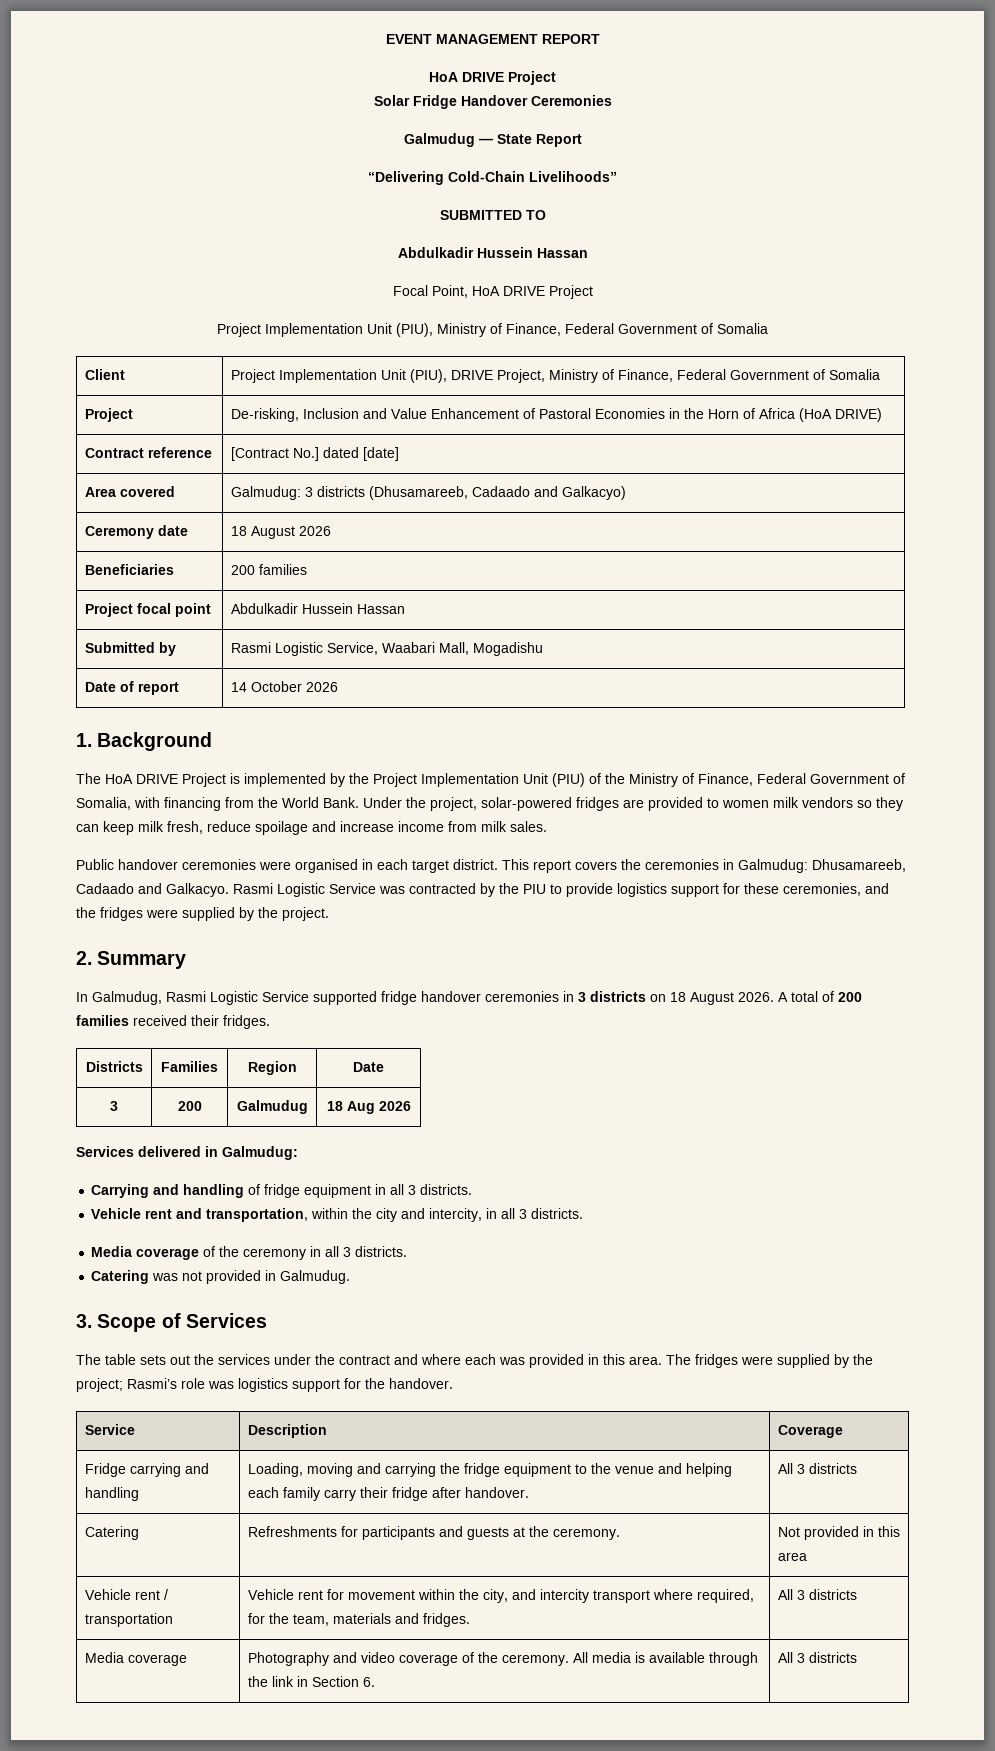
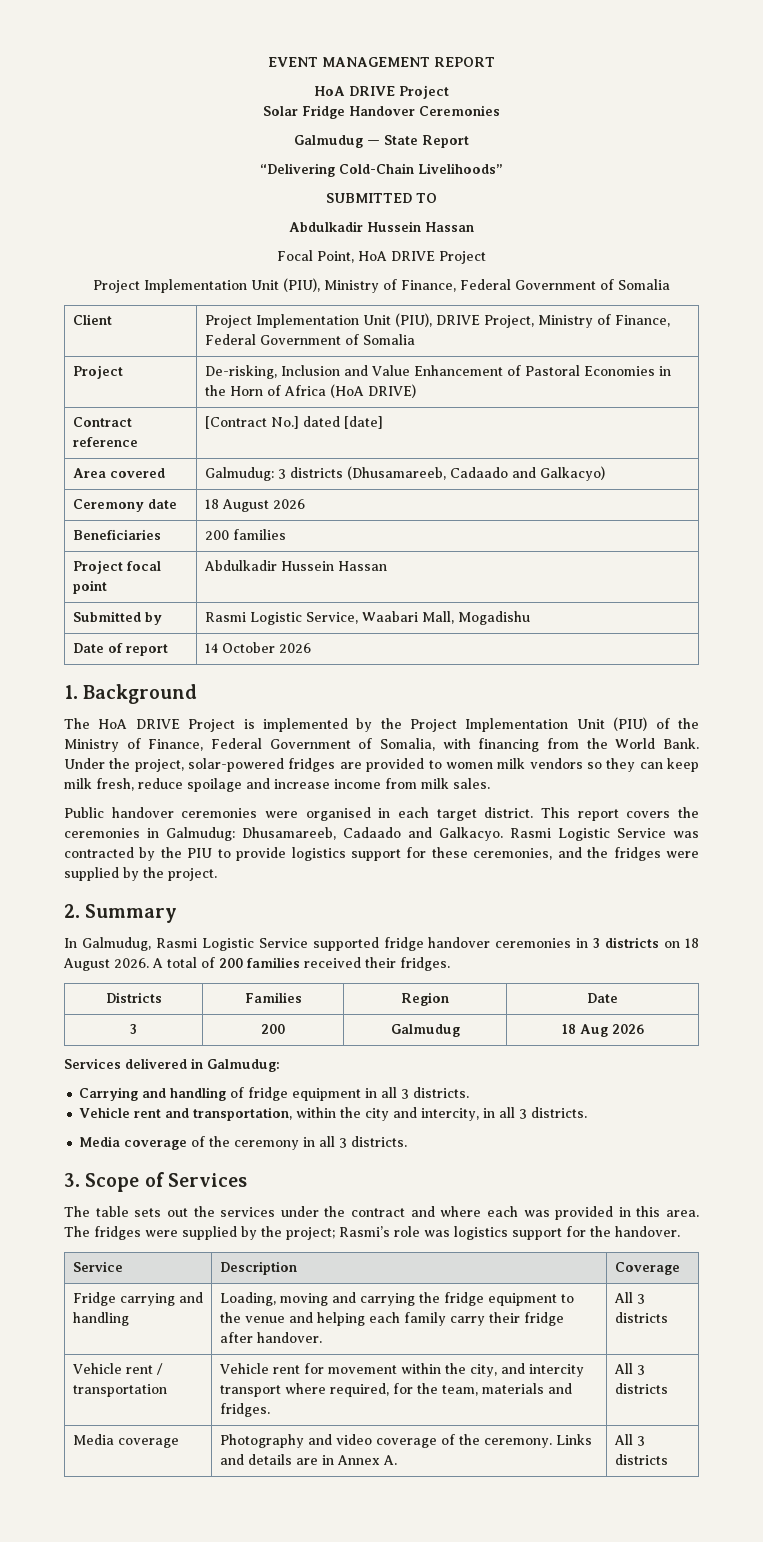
[91,1270,351,1284] // Catering was not provided in Galmudug. -> (408, 1141) none
[84,1526,139,1540] [247,1526,620,1540] [777,1526,900,1540] [777,1552,807,1561] // Catering | Refreshments for participants and guests at the ceremony. | Not provided in this area -> (668, 1317) none
[572,1652,758,1666] [247,1676,375,1687] All media is available through the link in Section 6. -> [555,1434,592,1445] [219,1454,397,1465] Links and details are in Annex A.

